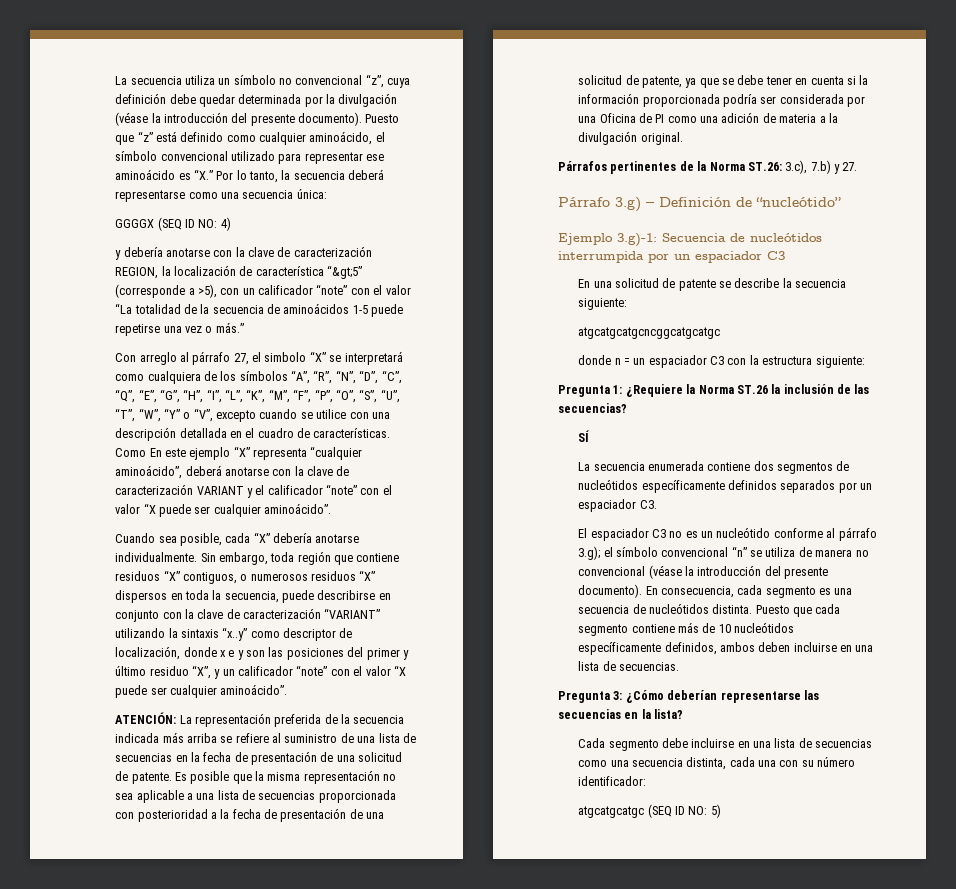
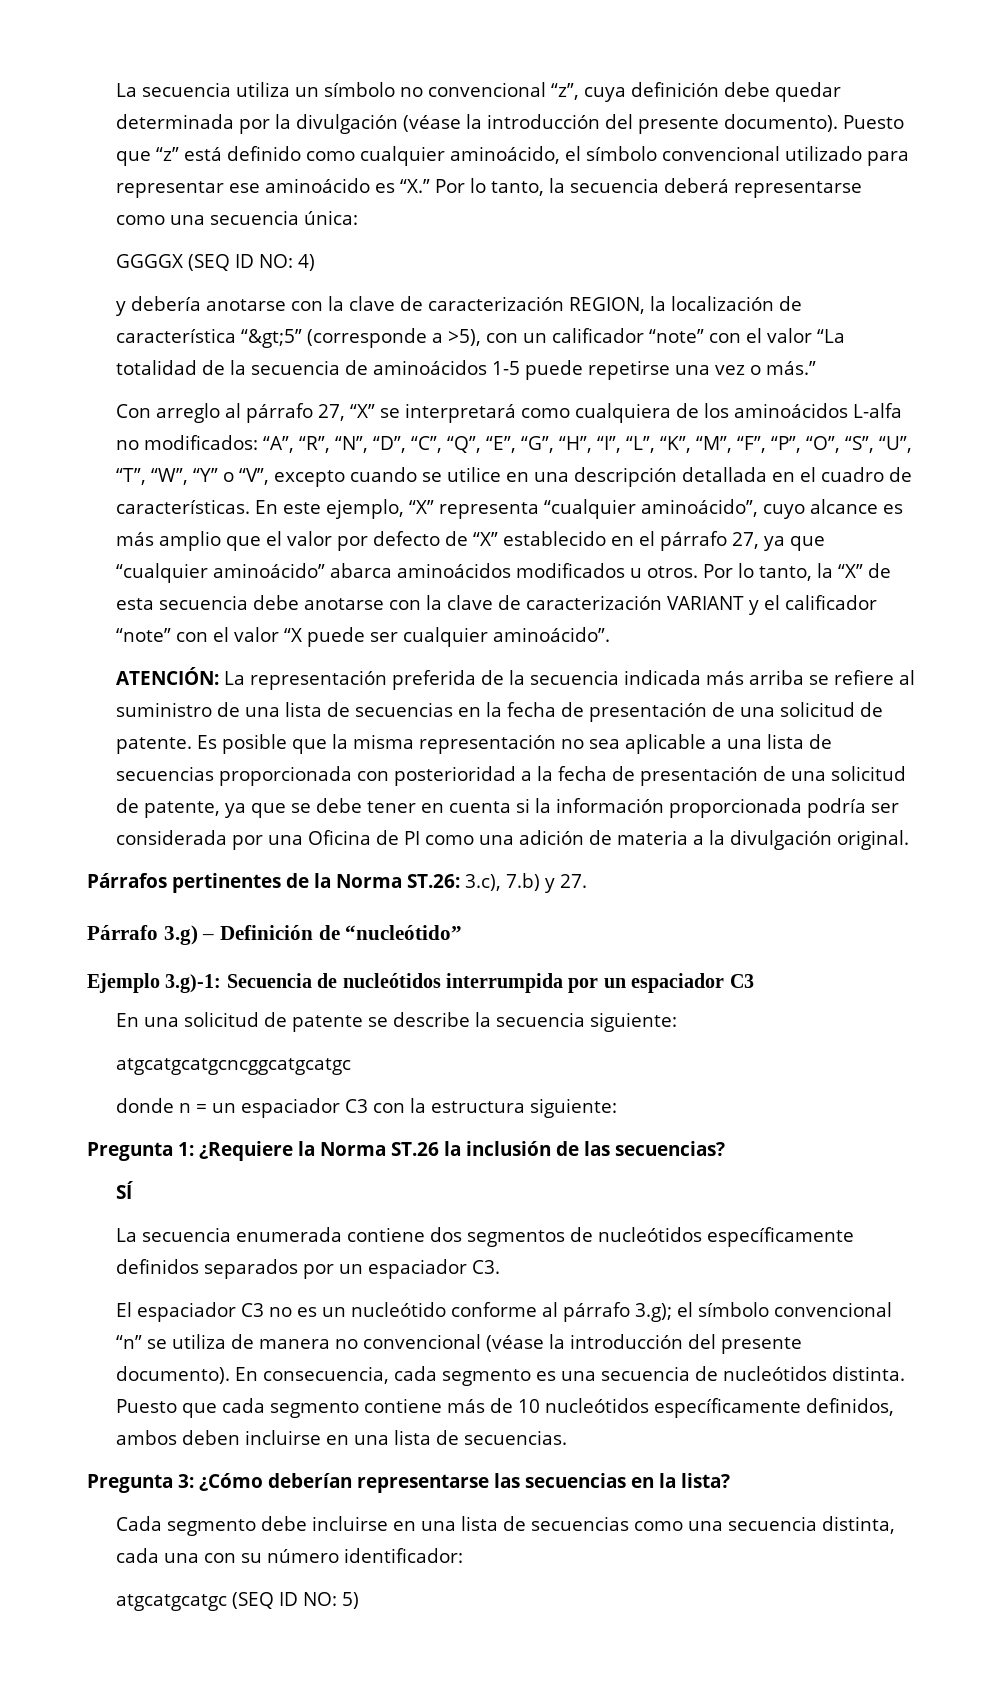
[252,352,307,362] el simbolo -> (346, 412) none
[239,371,288,381] símbolos -> [734,403,903,418] [116,435,259,450] aminoácidos L-alfa no modificados:
[349,412,369,419] con -> [506,472,530,482] en
[115,448,147,457] Como -> (251, 506) none
[189,447,231,460] ejemplo -> [326,499,405,519] ejemplo,
[185,465,222,476] deberá -> [763,499,904,519] [116,531,826,551] [116,563,892,583] [116,595,300,610] cuyo alcance es más amplio que el valor por defecto de “X” establecido en el párrafo 27, ya que “cualquier aminoácido” abarca aminoácidos modificados u otros. Por lo tanto, la “X” de esta secuencia debe
[115,532,360,546] [115,551,400,565] [115,570,376,584] [115,590,391,603] [115,608,381,622] [115,627,353,641] [115,646,409,660] [115,665,406,679] [115,684,288,698] // Cuando sea posible, cada “X” debería anotarse individualmente. Sin embargo, toda región que contiene residuos “X” contiguos, o numerosos residuos “X” dispersos en toda la secuencia, puede describirse en conjunto con la clave de caracterización “VARIANT” utilizando la sintaxis “x..y” como descriptor de localización, donde x e y son las posiciones del primer y último residuo “X”, y un calificador “note” con el valor “X puede ser cualquier aminoácido”. -> (611, 634) none

